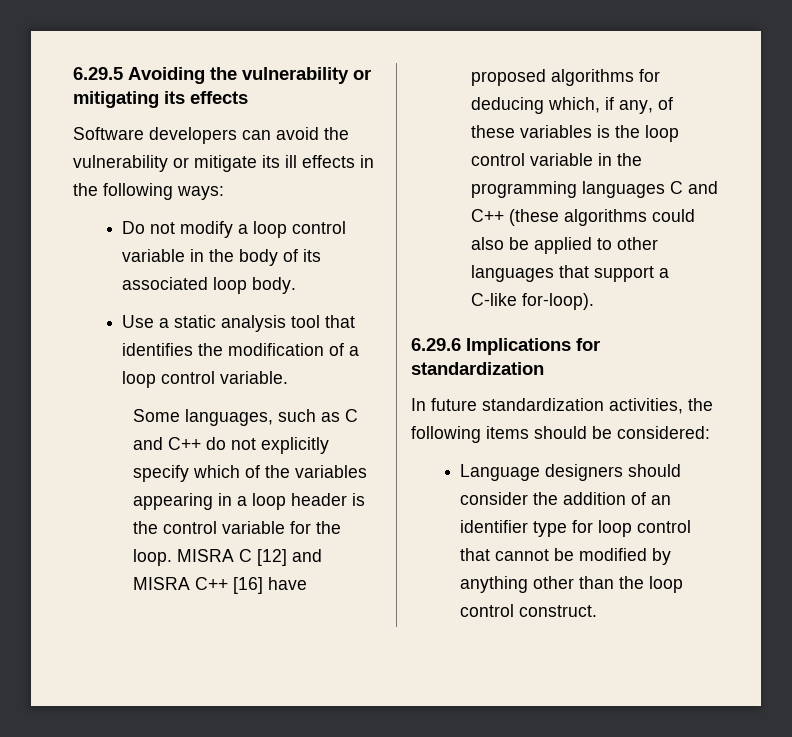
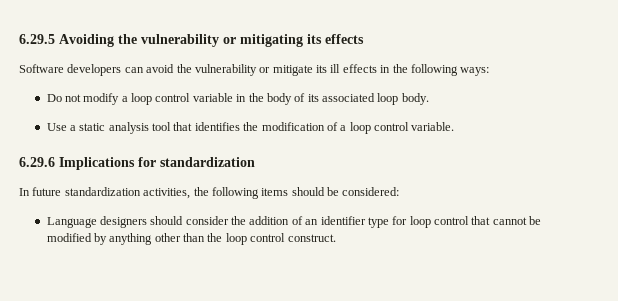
[133,409,359,426] [133,437,330,454] [133,465,368,482] [133,493,366,510] [133,521,342,534] [133,549,323,566] [133,577,308,594] [471,69,661,86] [471,97,674,114] [471,125,680,142] [471,153,643,166] [471,181,719,198] [471,209,696,226] [471,237,659,254] [471,265,670,282] [471,293,595,310] // Some languages, such as C and C++ do not explicitly specify which of the variables appearing in a loop header is the control variable for the loop. MISRA C [12] and MISRA C++ [16] have proposed algorithms for deducing which, if any, of these variables is the loop control variable in the programming languages C and C++ (these algorithms could also be applied to other languages that support a C-like for-loop). -> (455, 126) none

